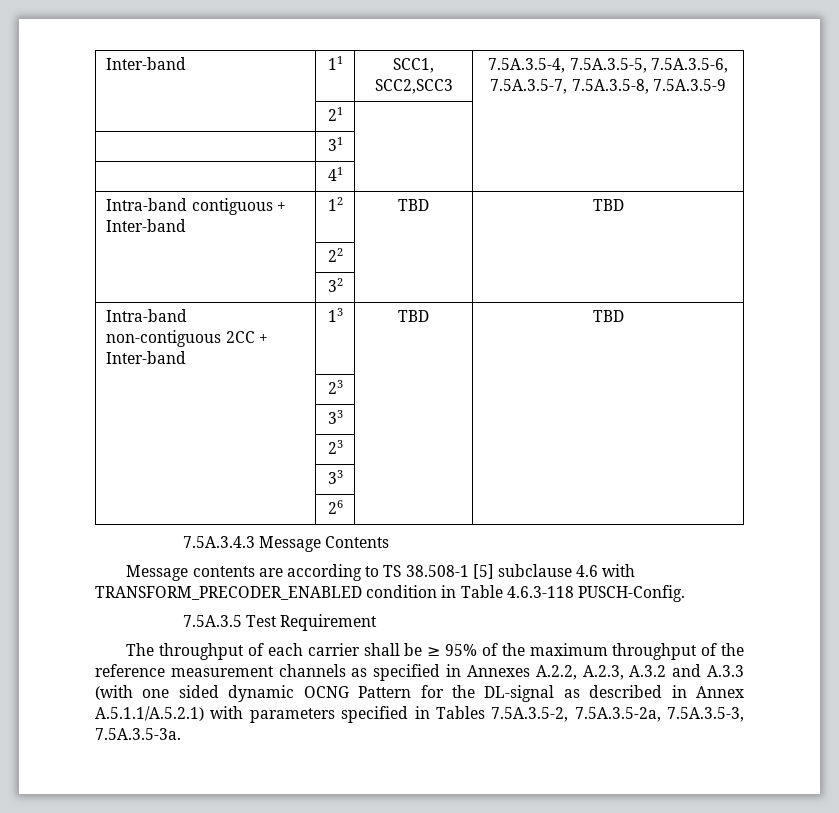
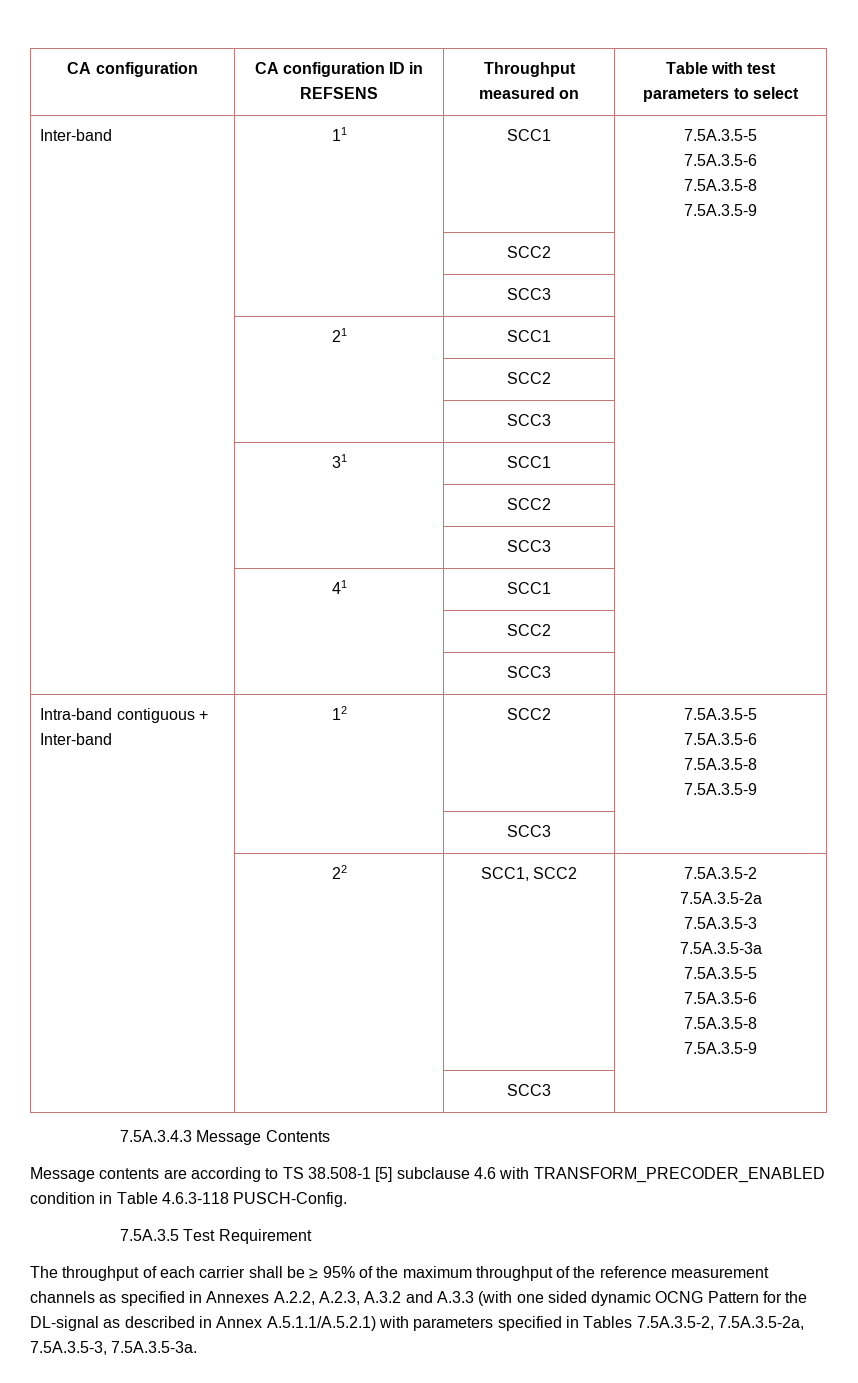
[106,57,187,70] [327,56,343,70] [393,58,434,73] [374,79,453,94] [488,58,728,73] [490,79,726,94] Inter-band | 11 | SCC1, SCC2,SCC3 | 7.5A.3.5-4, 7.5A.3.5-5, 7.5A.3.5-6, 7.5A.3.5-7, 7.5A.3.5-8, 7.5A.3.5-9 -> [67,62,198,77] [254,62,424,77] [300,87,378,99] [483,62,576,77] [478,87,580,99] [665,62,777,74] [643,87,799,102] [40,129,113,141] [331,127,347,141] [507,129,551,141] [683,129,757,141] [683,154,757,166] [683,179,757,191] [683,204,757,216] [507,246,551,258] [507,288,551,300] CA configuration | CA configuration ID in REFSENS | Throughput measured on | Table with test parameters to select // Inter-band | 11 | SCC1 | 7.5A.3.5-5 // 7.5A.3.5-6 // 7.5A.3.5-8 // 7.5A.3.5-9 // | | SCC2 | // | | SCC3 |
[327,137,343,151] [327,167,343,181] | // | 31 | | // | 41 | -> [507,330,551,342] [507,372,551,384] [507,414,551,426] [331,454,347,468] [507,456,551,468] [507,498,551,510] [507,540,551,552] [331,580,347,594] [507,582,551,594] [507,624,551,636] [507,666,551,678] SCC1 | // | | SCC2 | // | | SCC3 | // | 31 | SCC1 | // | | SCC2 | // | | SCC3 | // | 41 | SCC1 | // | | SCC2 | // | | SCC3
[398,199,429,211] [592,199,624,211] [327,248,343,262] [327,278,343,292] [106,309,188,322] [106,330,268,347] [106,351,187,364] [327,308,343,322] [398,310,429,322] [592,310,624,322] [327,380,343,394] [327,410,343,424] [327,440,343,454] [327,470,343,484] [327,500,343,514] TBD | TBD // | 22 | | // | 32 | | // Intra-band non-contiguous 2CC + Inter-band | 13 | TBD | TBD // | 23 | | // | 33 | | // | 23 | | // | 33 | | // | 26 | -> [507,708,551,720] [683,708,757,720] [683,733,757,745] [683,758,757,770] [683,783,757,795] [507,825,551,837] [331,865,347,879] [480,867,578,881] [683,867,757,879] [679,892,762,904] [683,917,757,929] [679,942,762,954] [683,967,757,979] [683,992,757,1004] [683,1017,757,1029] [683,1042,757,1054] [507,1084,551,1096] SCC2 | 7.5A.3.5-5 // 7.5A.3.5-6 // 7.5A.3.5-8 // 7.5A.3.5-9 // | | SCC3 | // | 22 | SCC1, SCC2 | 7.5A.3.5-2 // 7.5A.3.5-2a // 7.5A.3.5-3 // 7.5A.3.5-3a // 7.5A.3.5-5 // 7.5A.3.5-6 // 7.5A.3.5-8 // 7.5A.3.5-9 // | | SCC3

